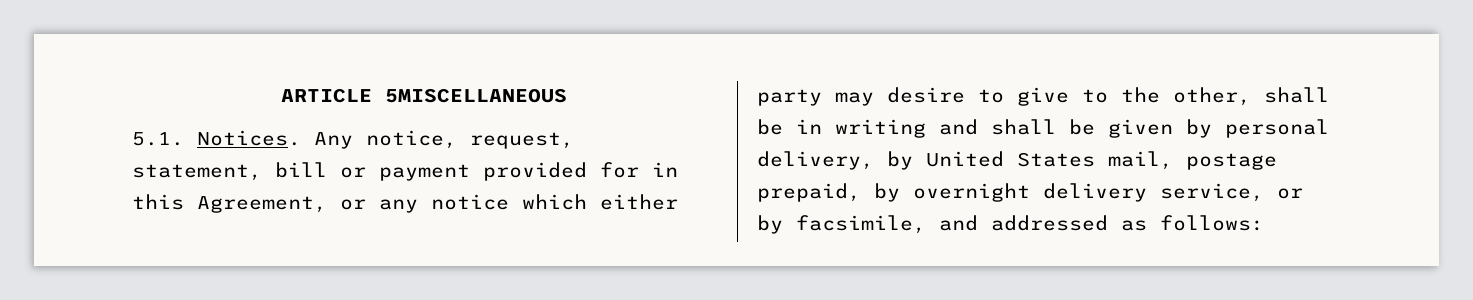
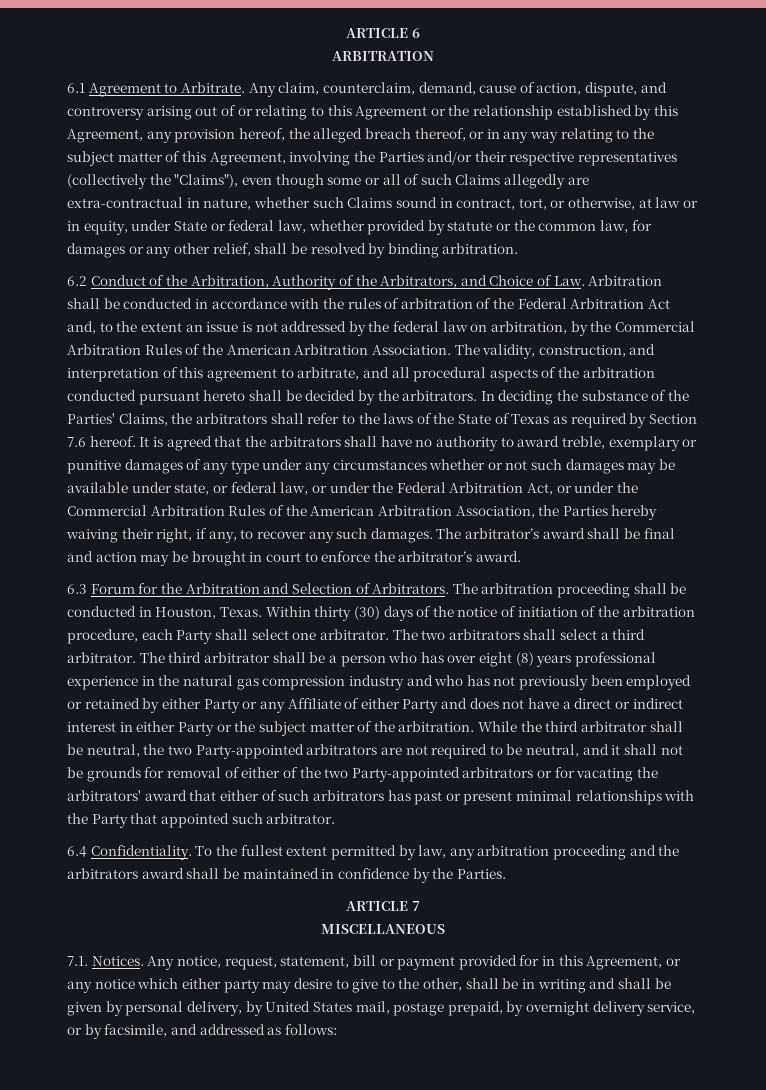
[281,88,567,103] [132,132,184,146] ARTICLE 5MISCELLANEOUS // 5.1. -> [346,28,420,38] [332,51,434,61] [67,82,667,97] [67,105,679,120] [67,128,655,143] [67,151,678,166] [67,174,589,189] [67,197,699,210] [67,220,652,235] [67,243,519,258] [67,275,663,290] [67,298,671,309] [67,321,695,336] [67,344,656,359] [67,367,655,382] [67,390,690,405] [67,413,697,428] [67,436,698,451] [67,459,676,474] [67,482,639,495] [67,505,658,520] [66,528,675,543] [67,551,522,566] [67,583,687,598] [67,606,695,621] [67,629,646,644] [67,652,657,667] [67,675,692,690] [67,698,683,713] [67,721,683,736] [67,744,683,759] [67,767,659,782] [67,790,695,805] [67,813,336,828] [67,845,680,860] [67,868,506,883] [346,901,420,911] [321,924,445,934] [67,956,88,966] ARTICLE 6 // ARBITRATION // 6.1 Agreement to Arbitrate. Any claim, counterclaim, demand, cause of action, dispute, and controversy arising out of or relating to this Agreement or the relationship established by this Agreement, any provision hereof, the alleged breach thereof, or in any way relating to the subject matter of this Agreement, involving the Parties and/or their respective representatives (collectively the "Claims"), even though some or all of such Claims allegedly are extra-contractual in nature, whether such Claims sound in contract, tort, or otherwise, at law or in equity, under State or federal law, whether provided by statute or the common law, for damages or any other relief, shall be resolved by binding arbitration. // 6.2 Conduct of the Arbitration, Authority of the Arbitrators, and Choice of Law. Arbitration shall be conducted in accordance with the rules of arbitration of the Federal Arbitration Act and, to the extent an issue is not addressed by the federal law on arbitration, by the Commercial Arbitration Rules of the American Arbitration Association. The validity, construction, and interpretation of this agreement to arbitrate, and all procedural aspects of the arbitration conducted pursuant hereto shall be decided by the arbitrators. In deciding the substance of the Parties' Claims, the arbitrators shall refer to the laws of the State of Texas as required by Section 7.6 hereof. It is agreed that the arbitrators shall have no authority to award treble, exemplary or punitive damages of any type under any circumstances whether or not such damages may be available under state, or federal law, or under the Federal Arbitration Act, or under the Commercial Arbitration Rules of the American Arbitration Association, the Parties hereby waiving their right, if any, to recover any such damages. The arbitrator’s award shall be final and action may be brought in court to enforce the arbitrator’s award. // 6.3 Forum for the Arbitration and Selection of Arbitrators. The arbitration proceeding shall be conducted in Houston, Texas. Within thirty (30) days of the notice of initiation of the arbitration procedure, each Party shall select one arbitrator. The two arbitrators shall select a third arbitrator. The third arbitrator shall be a person who has over eight (8) years professional experience in the natural gas compression industry and who has not previously been employed or retained by either Party or any Affiliate of either Party and does not have a direct or indirect interest in either Party or the subject matter of the arbitration. While the third arbitrator shall be neutral, the two Party-appointed arbitrators are not required to be neutral, and it shall not be grounds for removal of either of the two Party-appointed arbitrators or for vacating the arbitrators' award that either of such arbitrators has past or present minimal relationships with the Party that appointed such arbitrator. // 6.4 Confidentiality. To the fullest extent permitted by law, any arbitration proceeding and the arbitrators award shall be maintained in confidence by the Parties. // ARTICLE 7 // MISCELLANEOUS // 7.1.

